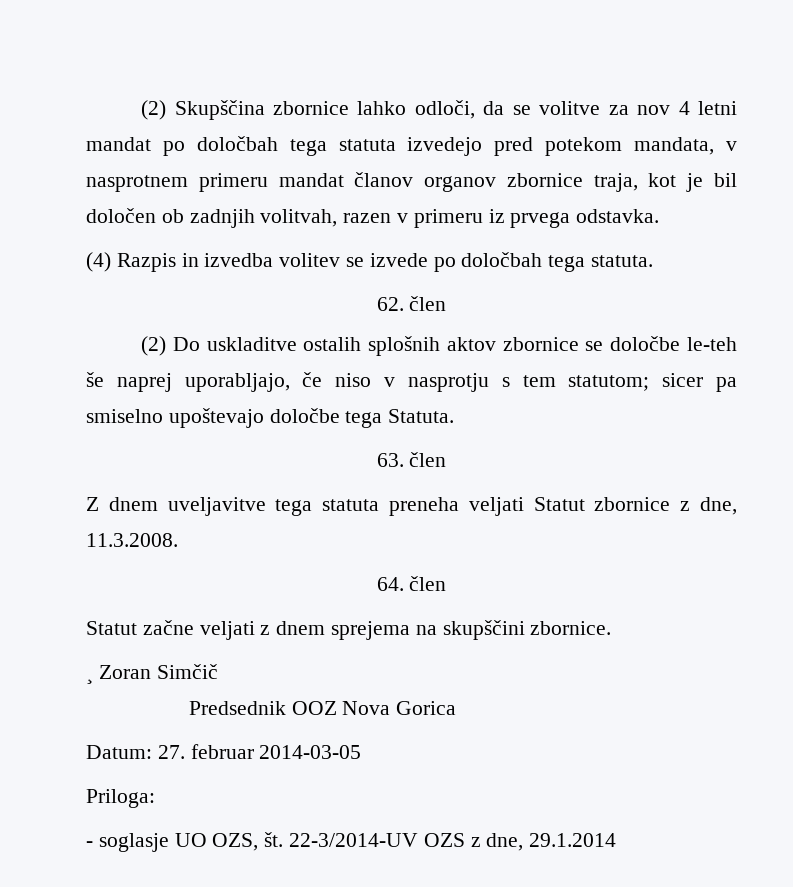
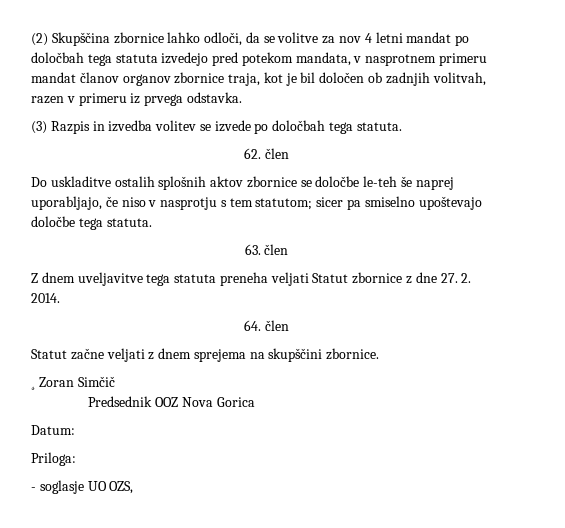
[86,252,111,272] (4) -> [31,121,47,134] (3)
[141,336,167,356] (2) -> (289, 153) none
[388,409,455,423] Statuta. -> [106,218,152,227] statuta.
[699,497,737,515] [86,533,178,547] dne, 11.3.2008. -> [415,272,472,283] [31,293,60,303] dne 27. 2. 2014.
[157,744,362,759] 27. februar 2014-03-05 -> (75, 430) none
[264,832,617,851] št. 22-3/2014-UV OZS z dne, 29.1.2014 -> (134, 487) none

